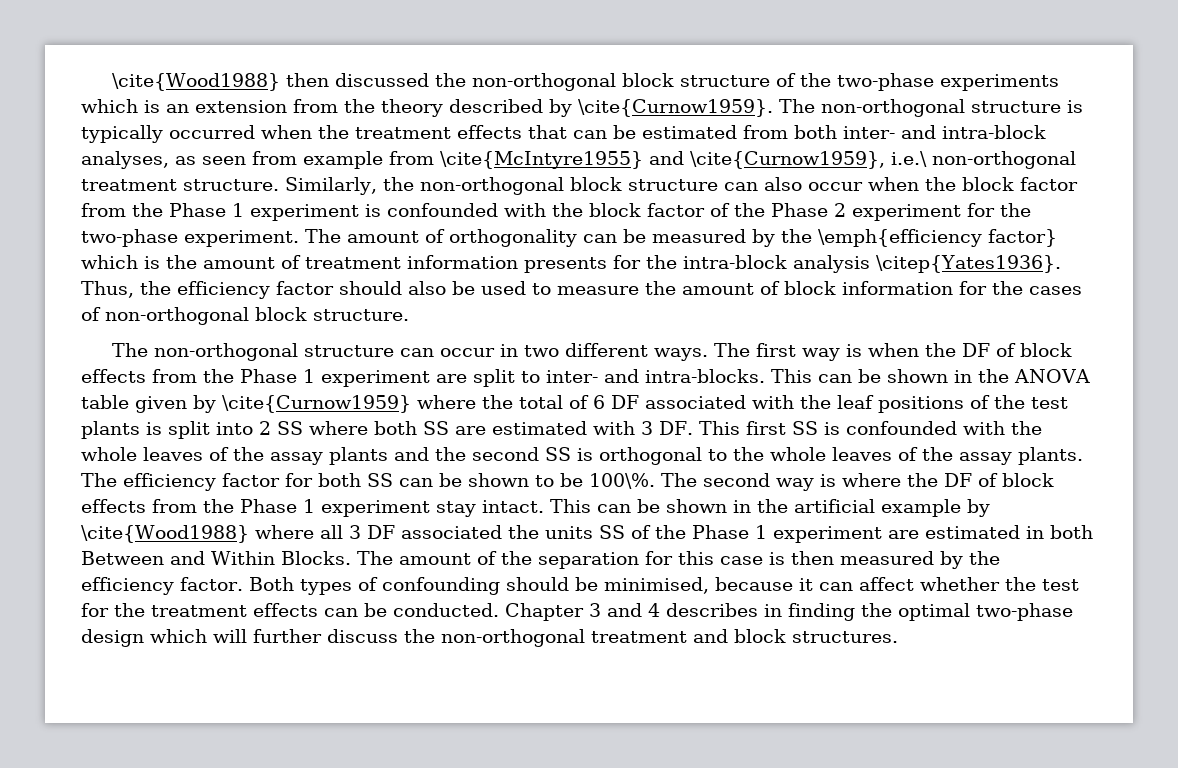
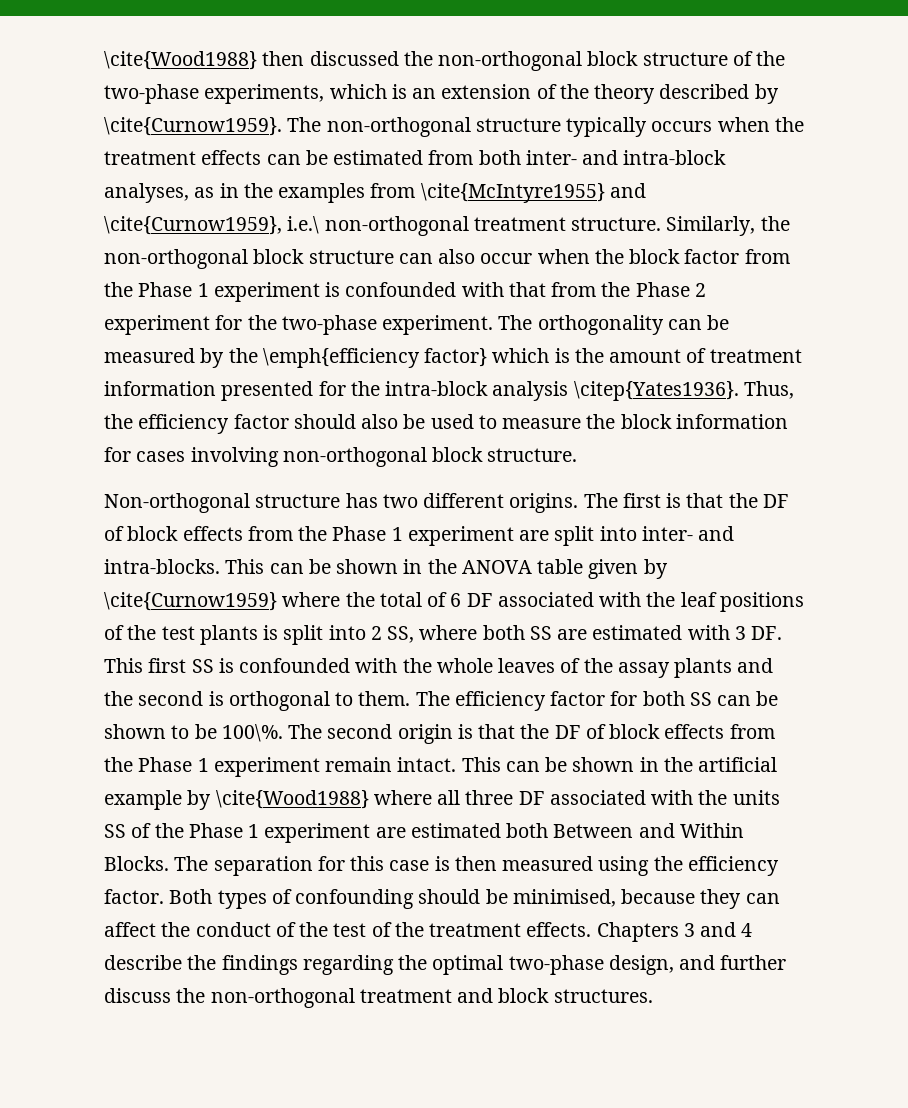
[940,74,1060,91] experiments -> [204,84,325,104] experiments,
[293,99,338,113] from -> [536,84,557,99] of
[1067,100,1083,113] [81,125,255,143] is typically occurred -> [566,117,713,137] typically occurs
[528,125,567,139] that -> (262, 157) none
[202,151,383,169] seen from example -> [219,183,366,203] in the examples
[552,203,730,217] the block factor of -> [508,282,597,297] that from
[347,229,445,243] amount of -> (533, 322) none
[524,257,607,273] presents -> [221,381,314,401] presented
[682,281,780,295] amount of -> (616, 421) none
[992,281,1082,295] [81,307,101,321] the cases of -> [136,447,279,467] cases involving
[112,343,519,361] The non-orthogonal structure can occur in -> [104,493,378,513] Non-orthogonal structure has
[654,348,709,361] ways. -> [509,493,579,513] origins.
[802,343,920,361] way is when -> [666,493,724,508] is that
[521,371,540,383] to -> [599,526,637,541] into
[277,421,303,435] SS -> [387,626,415,643] SS,
[545,447,571,461] SS -> (204, 698) none
[733,447,1083,465] the whole leaves of the assay plants. -> [358,691,411,706] them.
[776,473,901,491] way is where -> [397,724,516,744] origin is that
[436,501,476,517] stay -> [325,757,393,772] remain
[348,525,502,539] 3 DF associated -> [465,790,694,805] three DF associated with
[1025,526,1044,539] in -> (501, 830) none
[399,551,532,565] amount of the -> (209, 863) none
[940,551,963,569] by -> [598,856,650,876] using
[798,578,813,591] it -> [700,889,742,909] they
[919,577,1079,591] [81,603,1073,621] [81,629,247,647] whether the test for the treatment effects can be conducted. Chapter 3 and 4 describes in finding the optimal two-phase design which will -> [161,922,753,942] [104,955,716,975] the conduct of the test of the treatment effects. Chapters 3 and 4 describe the findings regarding the optimal two-phase design, and

